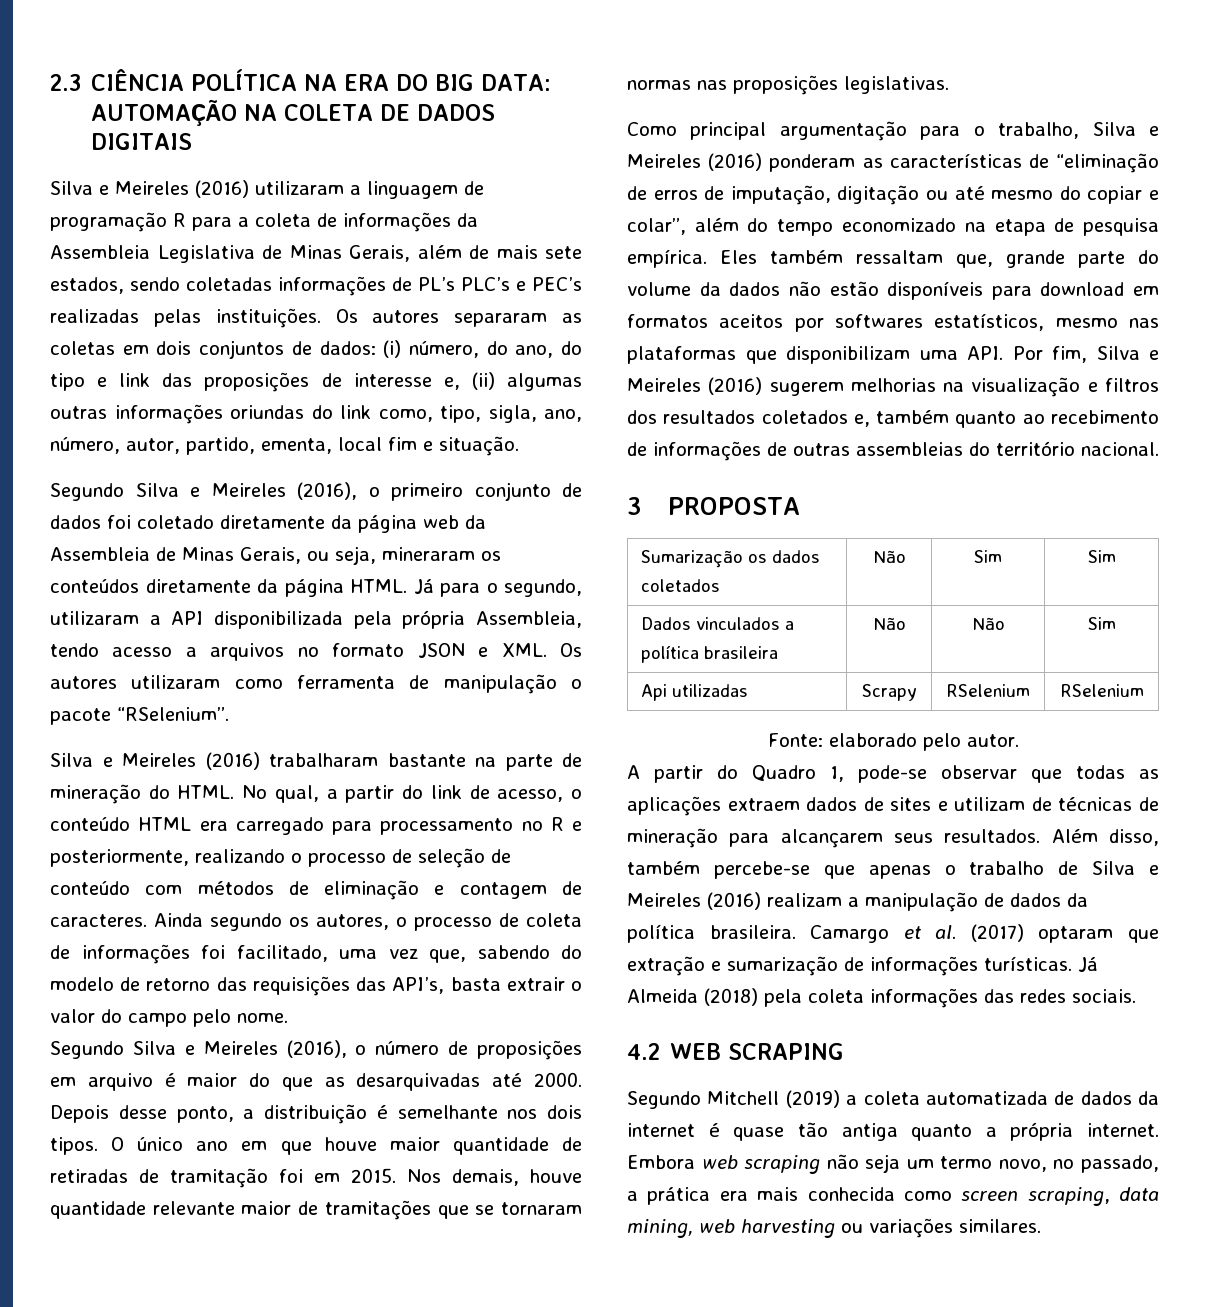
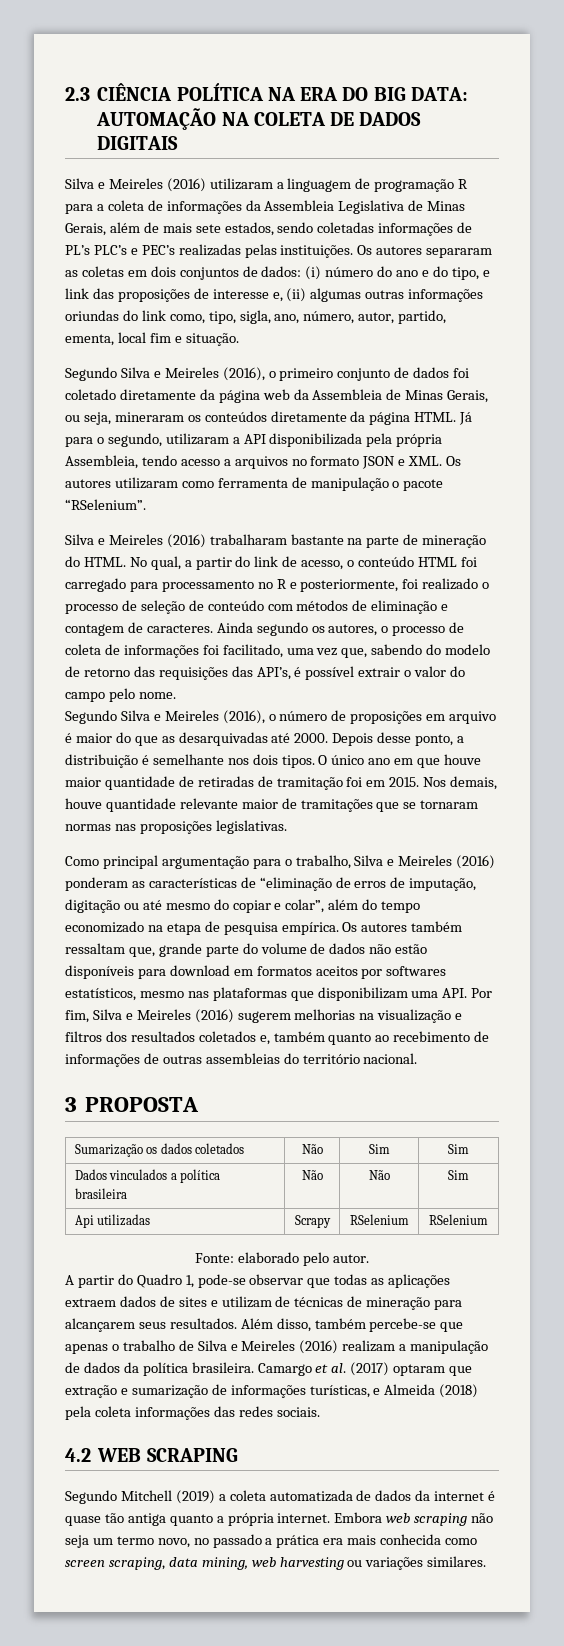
[408,341,582,358] [50,373,85,391] número, do ano, do tipo -> [325,266,479,280] número do ano e do tipo,
[199,821,228,831] era -> [460,557,477,567] foi
[195,849,285,863] realizando -> [402,578,479,590] foi realizado
[450,977,501,991] basta -> [294,666,355,680] é possível
[720,250,757,264] Eles -> [342,922,408,932] Os autores
[699,282,721,296] da -> [310,943,326,954] de
[984,956,1098,972] turísticas. Já -> [309,1385,381,1398] turísticas, e
[1081,1155,1159,1173] passado, -> [212,1534,262,1548] passado

